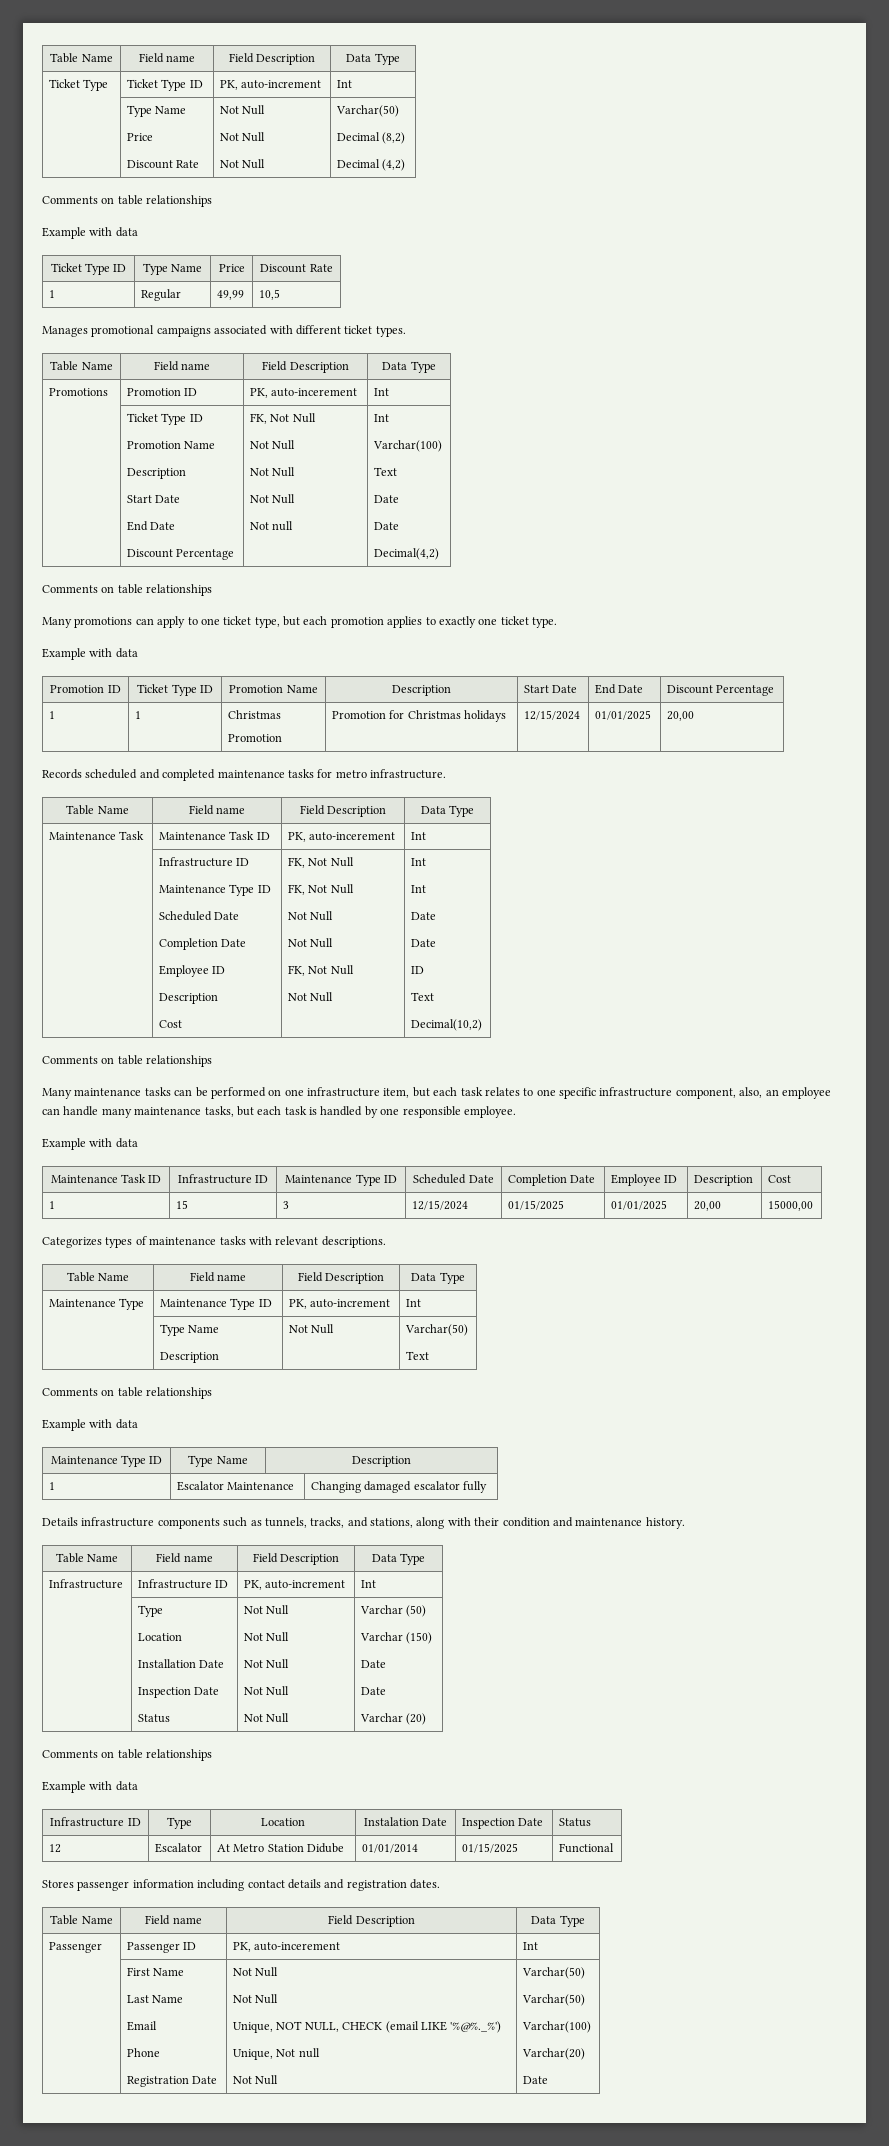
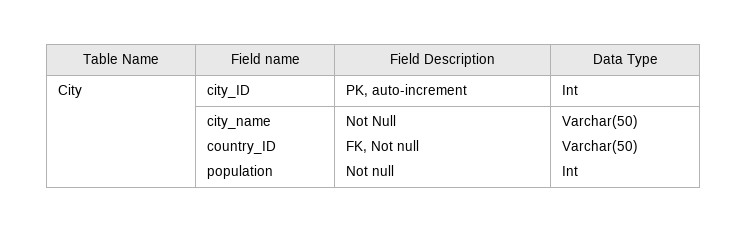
[50,53,113,63] [138,53,196,63] [228,53,316,65] [346,53,400,65] [49,79,109,91] [127,79,203,91] [220,80,322,90] [337,80,353,88] [127,105,187,117] [127,133,154,141] [127,160,200,169] [220,105,266,115] [220,132,266,142] [220,159,266,169] [336,105,400,117] [337,132,406,144] [337,159,406,171] [42,195,213,207] [42,227,138,239] [50,263,127,275] [142,263,203,275] [218,264,245,272] [260,264,333,273] [49,290,56,298] [141,289,182,301] [217,290,245,300] [259,289,281,300] [42,325,406,337] [50,361,113,371] [153,361,211,371] [262,361,349,373] [382,361,436,373] [49,388,109,396] [127,388,198,396] [250,388,358,398] [374,388,390,396] [127,413,203,425] [127,441,216,449] [127,468,187,479] [127,495,181,503] [127,521,176,531] [127,549,235,560] [250,413,316,424] [250,440,296,450] [250,467,296,477] [250,494,296,504] [250,521,294,531] [374,414,390,422] [373,440,443,452] [374,467,398,476] [374,495,400,503] [374,522,400,530] [374,548,440,560] [42,584,213,596] [42,616,557,628] [42,648,138,660] [50,685,121,693] [137,684,213,696] [229,685,318,693] [392,685,451,696] [524,685,578,693] [595,684,644,694] [667,685,775,696] [49,711,56,719] [135,711,142,719] [228,710,282,719] [228,734,283,742] [332,710,507,722] [524,710,581,720] [595,710,652,720] [667,711,695,721] [42,769,446,781] [66,805,129,815] [188,805,246,815] [299,805,387,817] [420,805,475,817] [49,831,145,840] [159,831,270,840] [288,832,396,842] [411,832,427,840] [159,857,250,867] [159,884,271,896] [159,911,240,921] [159,938,247,950] [159,965,226,977] [159,993,219,1004] [159,1020,183,1028] [288,857,354,868] [288,884,354,895] [288,911,334,921] [288,938,334,948] [288,965,354,976] [288,992,334,1002] [411,858,427,866] [411,885,427,893] [411,912,437,920] [411,939,437,947] [411,966,425,974] [411,992,435,1001] [411,1019,483,1031] [42,1055,213,1067] [42,1087,831,1099] [42,1106,516,1118] [42,1138,138,1150] [50,1174,162,1183] [177,1174,269,1184] [285,1174,397,1186] [413,1174,494,1184] [508,1174,596,1186] [611,1174,678,1186] [694,1175,754,1186] [768,1175,792,1183] [49,1201,56,1209] [176,1200,189,1209] [283,1201,290,1209] [412,1200,469,1210] [508,1200,565,1210] [611,1200,668,1210] [694,1201,722,1211] [768,1200,814,1211] [42,1236,386,1248] [66,1272,130,1282] [189,1272,247,1282] [297,1272,385,1284] [411,1272,465,1284] [49,1298,145,1310] [160,1298,272,1310] [289,1299,391,1309] [406,1299,422,1307] [160,1324,220,1336] [160,1352,220,1363] [289,1324,335,1334] [405,1324,469,1336] [406,1351,430,1360] [42,1387,213,1399] [42,1419,138,1431] [50,1455,163,1467] [188,1455,248,1467] [352,1456,411,1467] [49,1482,56,1490] [177,1481,295,1491] [311,1481,488,1493] [42,1517,685,1529] [55,1553,119,1563] [156,1553,213,1563] [252,1553,340,1565] [371,1553,426,1565] [49,1579,124,1589] [138,1579,229,1589] [244,1580,346,1590] [361,1580,377,1588] [138,1605,164,1617] [138,1633,183,1641] [138,1659,225,1668] [138,1687,220,1698] [138,1714,171,1723] [244,1605,290,1615] [244,1632,290,1642] [244,1659,290,1669] [244,1686,290,1696] [244,1713,290,1723] [360,1605,427,1617] [360,1632,433,1644] [361,1660,387,1668] [361,1687,387,1695] [360,1713,427,1725] [42,1749,213,1761] [42,1781,138,1793] [50,1817,141,1827] [167,1817,192,1829] [261,1818,305,1826] [363,1817,448,1826] [462,1818,544,1829] [559,1818,592,1827] [49,1844,62,1853] [155,1843,203,1853] [217,1843,345,1853] [362,1844,419,1853] [462,1843,519,1853] [559,1843,615,1853] [42,1879,440,1891] [50,1915,113,1925] [145,1915,202,1925] [328,1915,415,1927] [531,1915,585,1927] [49,1942,103,1953] [127,1942,197,1953] [233,1942,341,1952] [523,1942,539,1950] [127,1967,185,1976] [127,1995,184,2003] [127,2021,158,2031] [127,2048,161,2057] [127,2076,218,2087] [233,1967,279,1977] [233,1994,279,2004] [233,2021,502,2033] [233,2049,274,2060] Table Name | Field name | Field Description | Data Type // Ticket Type | Ticket Type ID | PK, auto-increment | Int // | Type Name // Price // Discount Rate | Not Null // Not Null // Not Null | Varchar(50) // Decimal (8,2) // Decimal (4,2) // Comments on table relationships // Example with data // Ticket Type ID | Type Name | Price | Discount Rate // 1 | Regular | 49,99 | 10,5 // Manages promotional campaigns associated with different ticket types. // Table Name | Field name | Field Description | Data Type // Promotions | Promotion ID | PK, auto-incerement | Int // | Ticket Type ID // Promotion Name // Description // Start Date // End Date // Discount Percentage | FK, Not Null // Not Null // Not Null // Not Null // Not null | Int // Varchar(100) // Text // Date // Date // Decimal(4,2) // Comments on table relationships // Many promotions can apply to one ticket type, but each promotion applies to exactly one ticket type. // Example with data // Promotion ID | Ticket Type ID | Promotion Name | Description | Start Date | End Date | Discount Percentage // 1 | 1 | Christmas // Promotion | Promotion for Christmas holidays | 12/15/2024 | 01/01/2025 | 20,00 // Records scheduled and completed maintenance tasks for metro infrastructure. // Table Name | Field name | Field Description | Data Type // Maintenance Task | Maintenance Task ID | PK, auto-incerement | Int // | Infrastructure ID // Maintenance Type ID // Scheduled Date // Completion Date // Employee ID // Description // Cost | FK, Not Null // FK, Not Null // Not Null // Not Null // FK, Not Null // Not Null | Int // Int // Date // Date // ID // Text // Decimal(10,2) // Comments on table relationships // Many maintenance tasks can be performed on one infrastructure item, but each task relates to one specific infrastructure component, also, an employee can handle many maintenance tasks, but each task is handled by one responsible employee. // Example with data // Maintenance Task ID | Infrastructure ID | Maintenance Type ID | Scheduled Date | Completion Date | Employee ID | Description | Cost // 1 | 15 | 3 | 12/15/2024 | 01/15/2025 | 01/01/2025 | 20,00 | 15000,00 // Categorizes types of maintenance tasks with relevant descriptions. // Table Name | Field name | Field Description | Data Type // Maintenance Type | Maintenance Type ID | PK, auto-increment | Int // | Type Name // Description | Not Null | Varchar(50) // Text // Comments on table relationships // Example with data // Maintenance Type ID | Type Name | Description // 1 | Escalator Maintenance | Changing damaged escalator fully // Details infrastructure components such as tunnels, tracks, and stations, along with their condition and maintenance history. // Table Name | Field name | Field Description | Data Type // Infrastructure | Infrastructure ID | PK, auto-increment | Int // | Type // Location // Installation Date // Inspection Date // Status | Not Null // Not Null // Not Null // Not Null // Not Null | Varchar (50) // Varchar (150) // Date // Date // Varchar (20) // Comments on table relationships // Example with data // Infrastructure ID | Type | Location | Instalation Date | Inspection Date | Status // 12 | Escalator | At Metro Station Didube | 01/01/2014 | 01/15/2025 | Functional // Stores passenger information including contact details and registration dates. // Table Name | Field name | Field Description | Data Type // Passenger | Passenger ID | PK, auto-incerement | Int // | First Name // Last Name // Email // Phone // Registration Date | Not Null // Not Null // Unique, NOT NULL, CHECK (email LIKE '%@%._%') // Unique, -> [83,53,159,64] [230,53,300,64] [390,53,495,67] [592,54,658,67] [57,84,82,98] [206,84,250,98] [345,84,467,97] [561,85,578,95] [206,115,271,129] [206,141,276,154] [206,165,273,179] [345,115,396,126] [345,141,367,153] Table Name | Field name | Field Description | Data Type // City | city_ID | PK, auto-increment | Int // | city_name // country_ID // population | Not Null // FK,
[255,2075,279,2085] Null -> [371,165,394,176] null
[522,2021,592,2033] [522,2048,586,2060] [523,2076,549,2084] Varchar(100) // Varchar(20) // Date -> [561,166,578,176] Int

